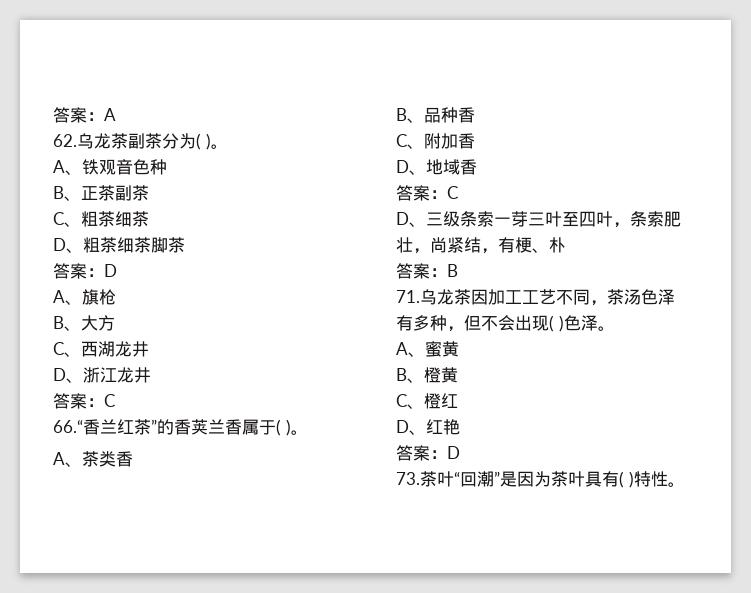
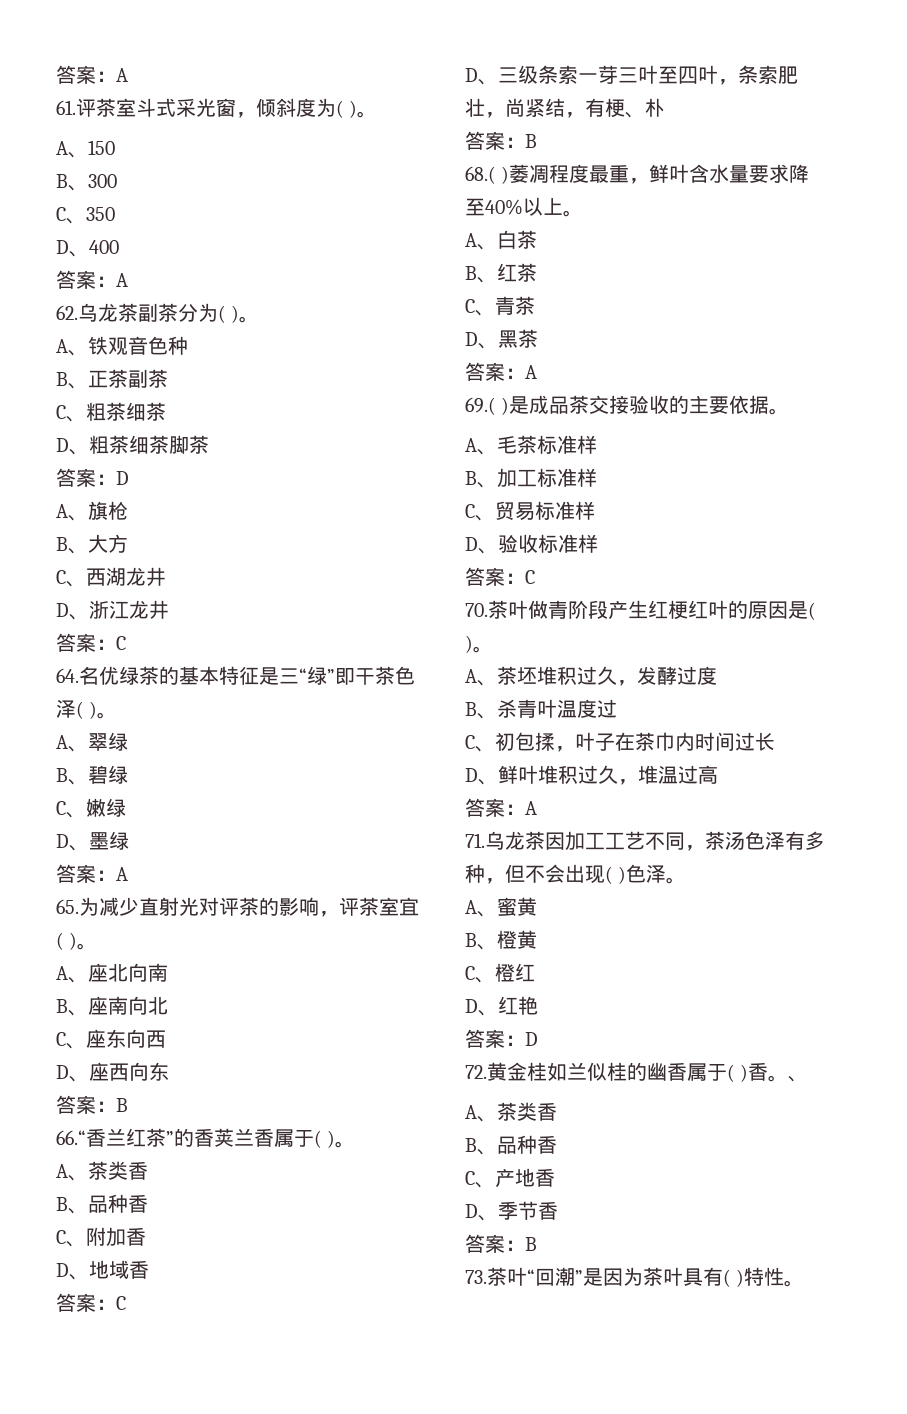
[53,107,116,123] 答案：A -> [56,65,128,84] [56,98,378,118] [56,140,115,158] [56,174,117,191] [56,207,115,224] [56,240,119,257] [56,270,128,289] 答案：A // 61.评茶室斗式采光窗，倾斜度为( )。 // A、150 // B、300 // C、350 // D、400 // 答案：A
(115, 400) none -> [56,666,415,685] [56,699,118,719] [56,732,128,752] [56,765,128,785] [56,798,126,818] [56,831,129,851] [56,864,128,883] [56,897,419,917] [56,932,98,950] [56,963,168,983] [56,996,168,1016] [56,1029,166,1049] [56,1062,169,1082] [56,1095,128,1114] // 64.名优绿茶的基本特征是三“绿”即干茶色泽( )。 // A、翠绿 // B、碧绿 // C、嫩绿 // D、墨绿 // 答案：A // 65.为减少直射光对评茶的影响，评茶室宜( )。 // A、座北向南 // B、座南向北 // C、座东向西 // D、座西向东 // 答案：B
(458, 270) none -> [465,164,810,184] [465,197,583,217] [465,230,537,250] [465,263,537,283] [465,296,535,316] [465,329,538,349] [465,362,537,381] [465,395,790,415] [465,435,597,455] [465,468,597,488] [465,501,595,521] [465,534,598,554] [465,567,535,586] [465,600,816,620] [465,635,493,653] [465,666,717,686] [465,699,617,719] [465,732,775,752] [465,765,718,785] [465,798,537,817] // 68.( )萎凋程度最重，鲜叶含水量要求降至40%以上。 // A、白茶 // B、红茶 // C、青茶 // D、黑茶 // 答案：A // 69.( )是成品茶交接验收的主要依据。 // A、毛茶标准样 // B、加工标准样 // C、贸易标准样 // D、验收标准样 // 答案：C // 70.茶叶做青阶段产生红梗红叶的原因是( )。 // A、茶坯堆积过久，发酵过度 // B、杀青叶温度过 // C、初包揉，叶子在茶巾内时间过长 // D、鲜叶堆积过久，堆温过高 // 答案：A
(460, 452) none -> [465,1062,809,1082] [465,1102,557,1122] [465,1135,557,1155] [465,1168,555,1188] [465,1201,558,1221] [465,1234,537,1253] // 72.黄金桂如兰似桂的幽香属于( )香。、 // A、茶类香 // B、品种香 // C、产地香 // D、季节香 // 答案：B

